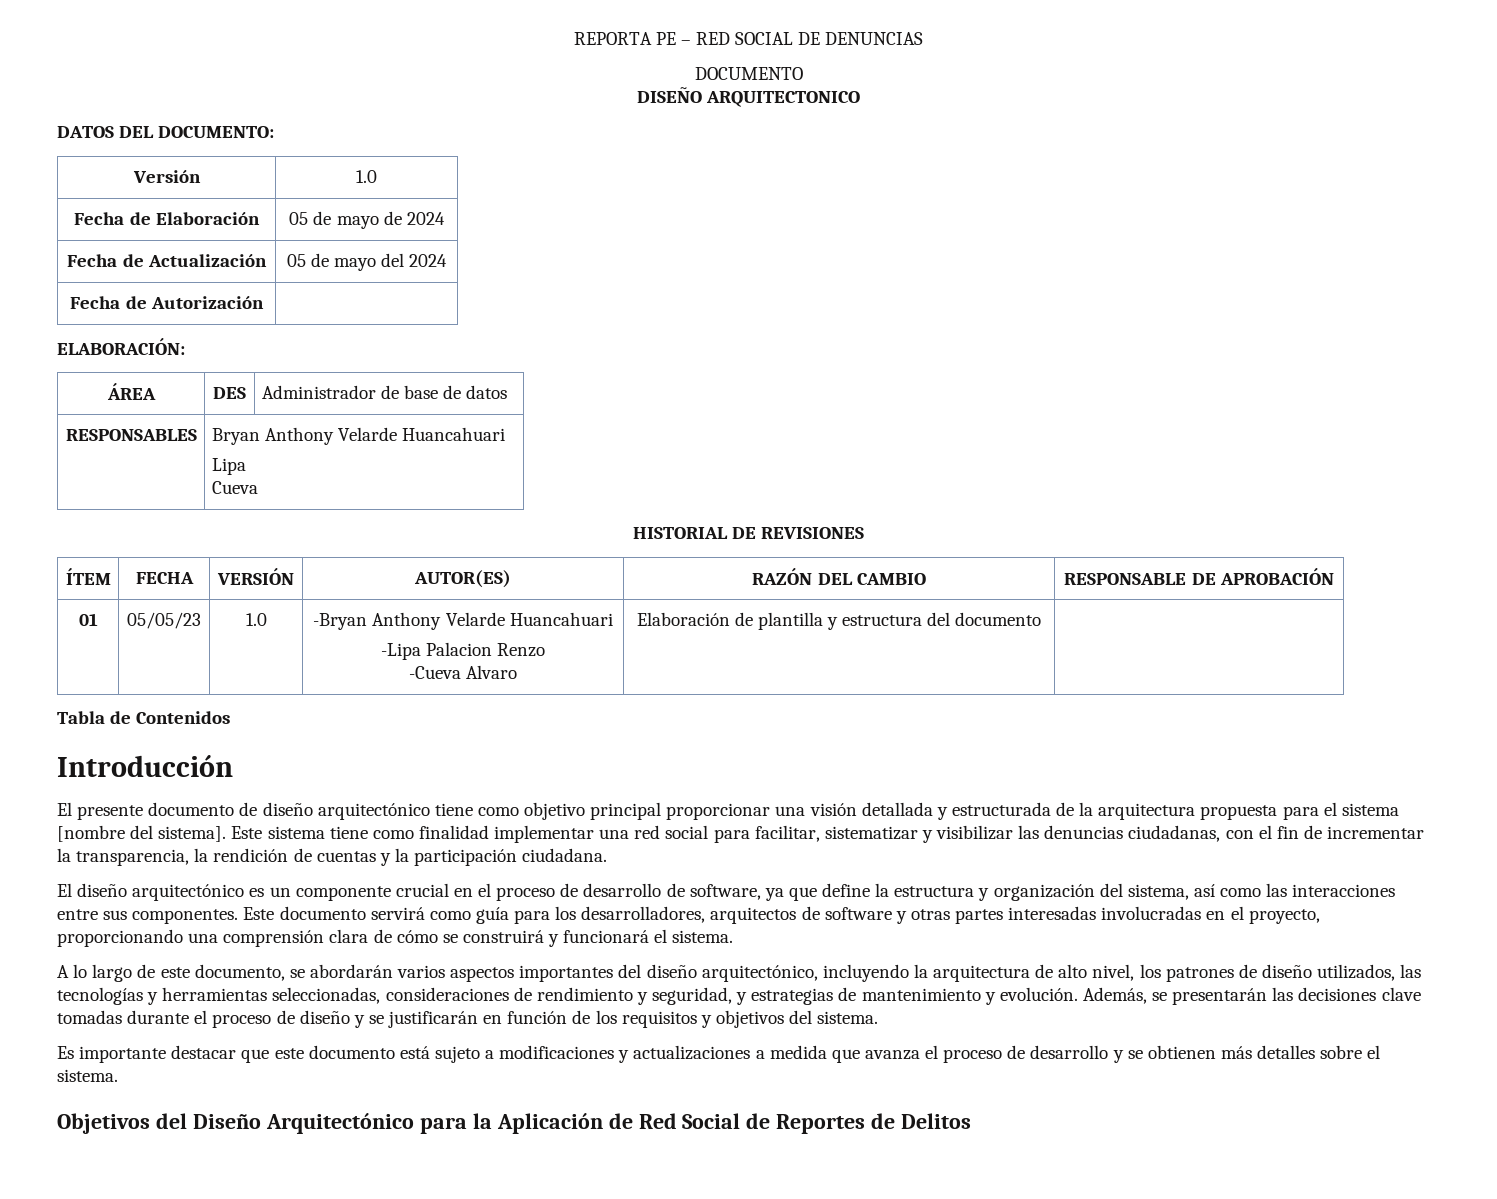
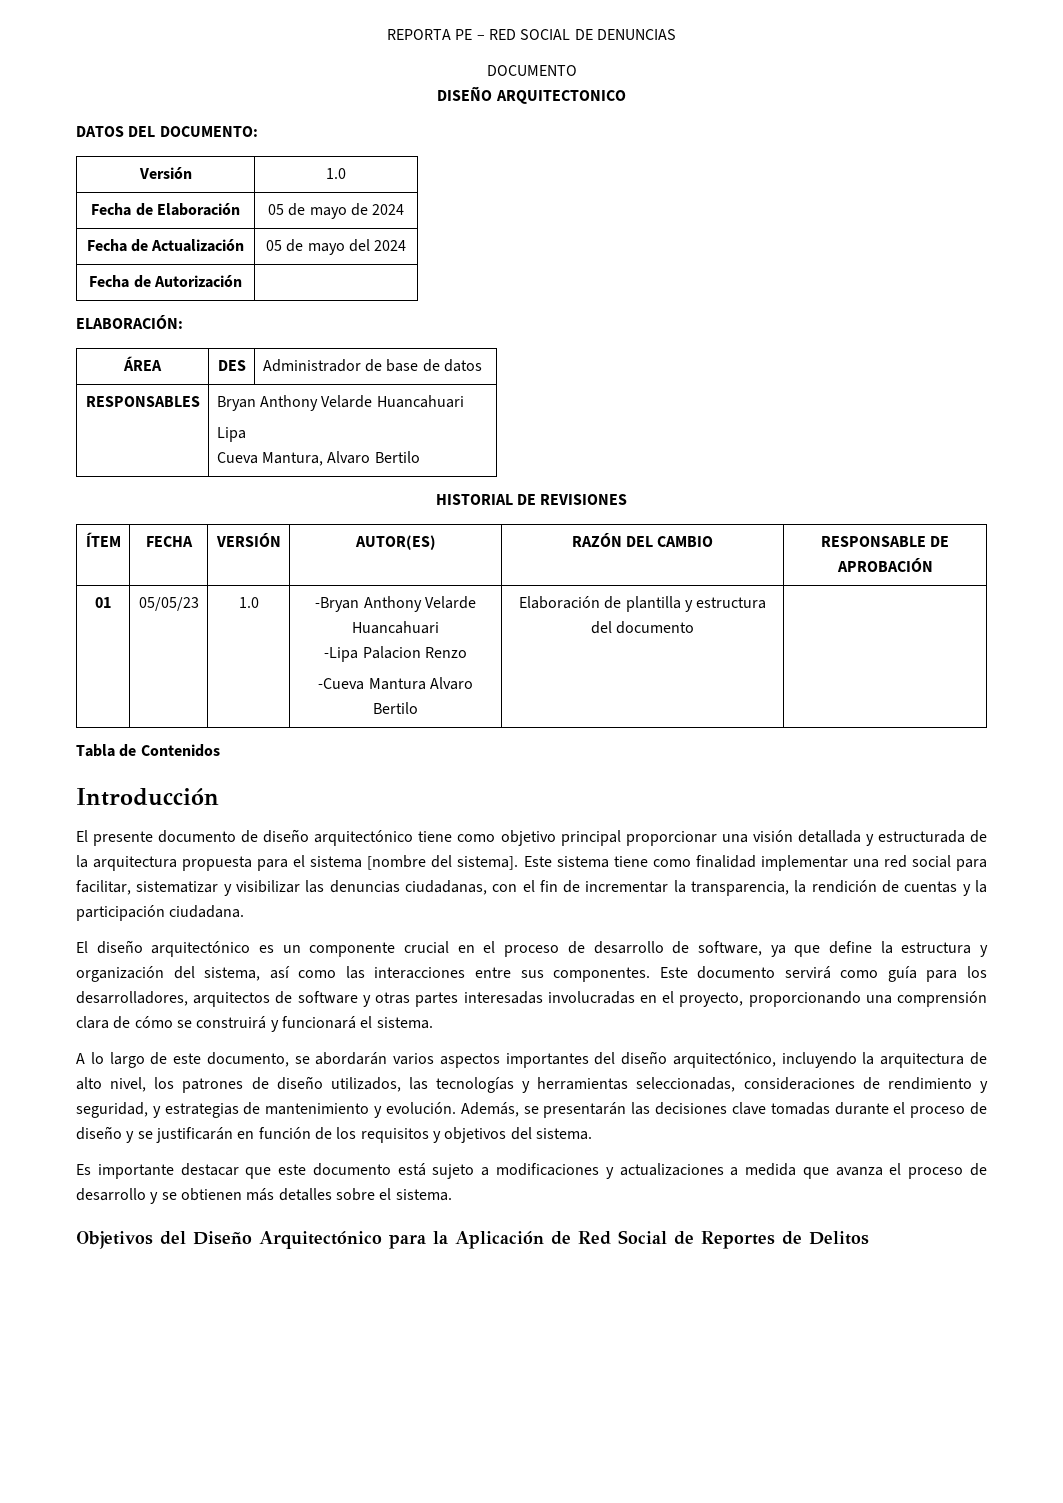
(258, 487) none -> [261,451,420,466] Mantura, Alvaro Bertilo
[466,665,518,679] Alvaro -> [368,677,473,690] [373,702,418,714] Mantura Alvaro Bertilo

